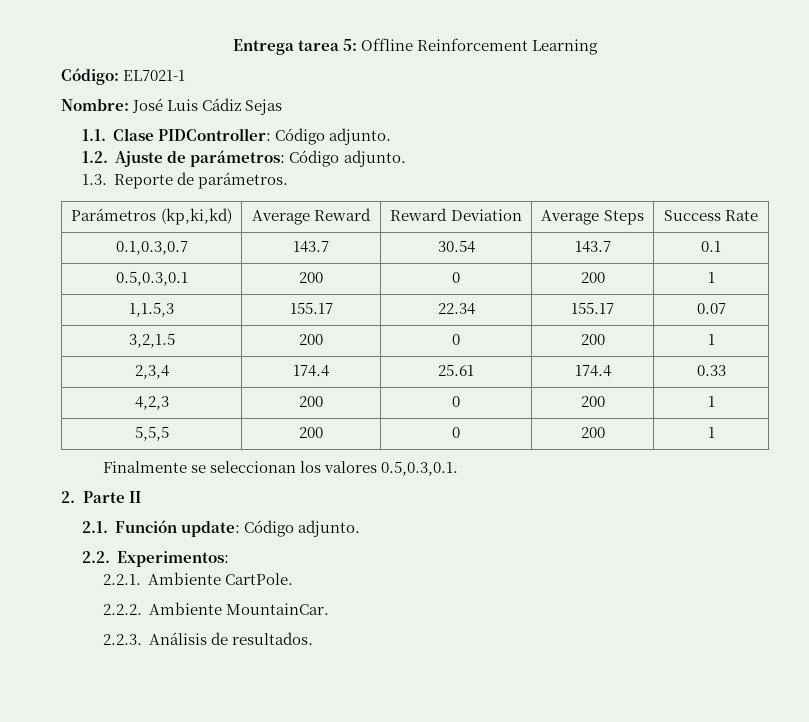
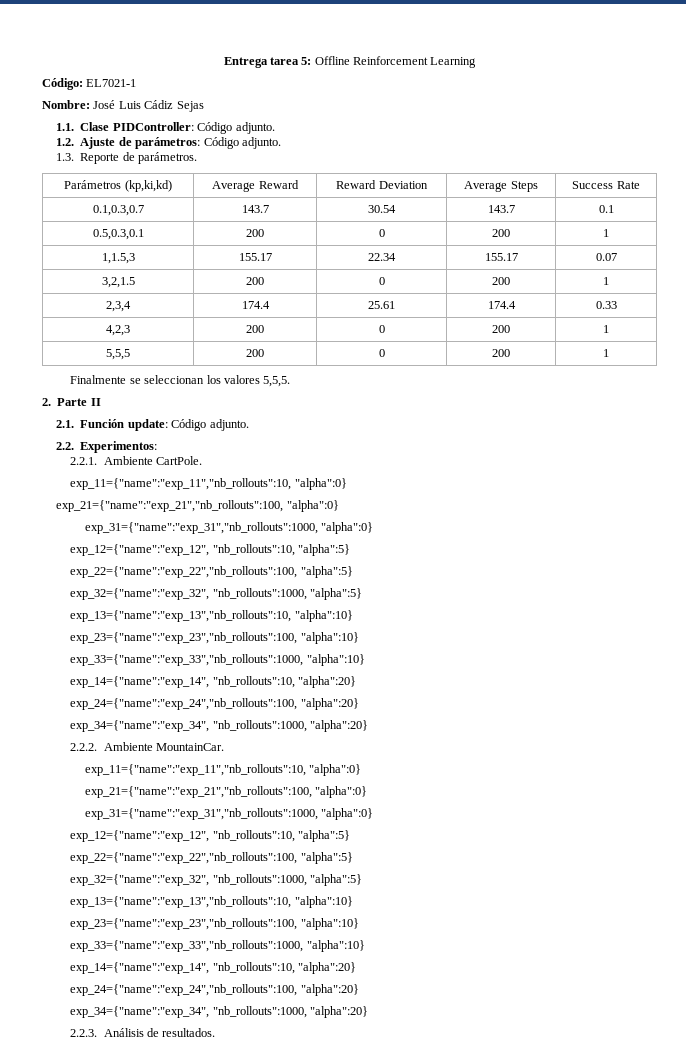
[380,461,458,476] 0.5,0.3,0.1. -> [263,376,291,387] 5,5,5.
[102,602,330,615] 2.2.2. Ambiente MountainCar. -> [70,478,347,490] [56,500,339,512] [84,522,373,534] [70,544,351,556] [70,566,353,578] [70,588,363,600] [70,610,353,622] [70,632,359,644] [70,654,365,666] [70,676,357,688] [70,698,359,710] [70,720,369,732] [70,742,225,751] [84,764,361,776] [84,786,367,798] [84,808,373,820] [70,830,351,842] [70,852,353,864] [70,874,363,886] [70,896,353,908] [70,918,359,930] [70,940,365,952] [70,962,357,974] [70,984,359,996] [70,1006,369,1018] exp_11={"name":"exp_11","nb_rollouts":10, "alpha":0} // exp_21={"name":"exp_21","nb_rollouts":100, "alpha":0} // exp_31={"name":"exp_31","nb_rollouts":1000, "alpha":0} // exp_12={"name":"exp_12", "nb_rollouts":10, "alpha":5} // exp_22={"name":"exp_22","nb_rollouts":100, "alpha":5} // exp_32={"name":"exp_32", "nb_rollouts":1000, "alpha":5} // exp_13={"name":"exp_13","nb_rollouts":10, "alpha":10} // exp_23={"name":"exp_23","nb_rollouts":100, "alpha":10} // exp_33={"name":"exp_33","nb_rollouts":1000, "alpha":10} // exp_14={"name":"exp_14", "nb_rollouts":10, "alpha":20} // exp_24={"name":"exp_24","nb_rollouts":100, "alpha":20} // exp_34={"name":"exp_34", "nb_rollouts":1000, "alpha":20} // 2.2.2. Ambiente MountainCar. // exp_11={"name":"exp_11","nb_rollouts":10, "alpha":0} // exp_21={"name":"exp_21","nb_rollouts":100, "alpha":0} // exp_31={"name":"exp_31","nb_rollouts":1000, "alpha":0} // exp_12={"name":"exp_12", "nb_rollouts":10, "alpha":5} // exp_22={"name":"exp_22","nb_rollouts":100, "alpha":5} // exp_32={"name":"exp_32", "nb_rollouts":1000, "alpha":5} // exp_13={"name":"exp_13","nb_rollouts":10, "alpha":10} // exp_23={"name":"exp_23","nb_rollouts":100, "alpha":10} // exp_33={"name":"exp_33","nb_rollouts":1000, "alpha":10} // exp_14={"name":"exp_14", "nb_rollouts":10, "alpha":20} // exp_24={"name":"exp_24","nb_rollouts":100, "alpha":20} // exp_34={"name":"exp_34", "nb_rollouts":1000, "alpha":20}

